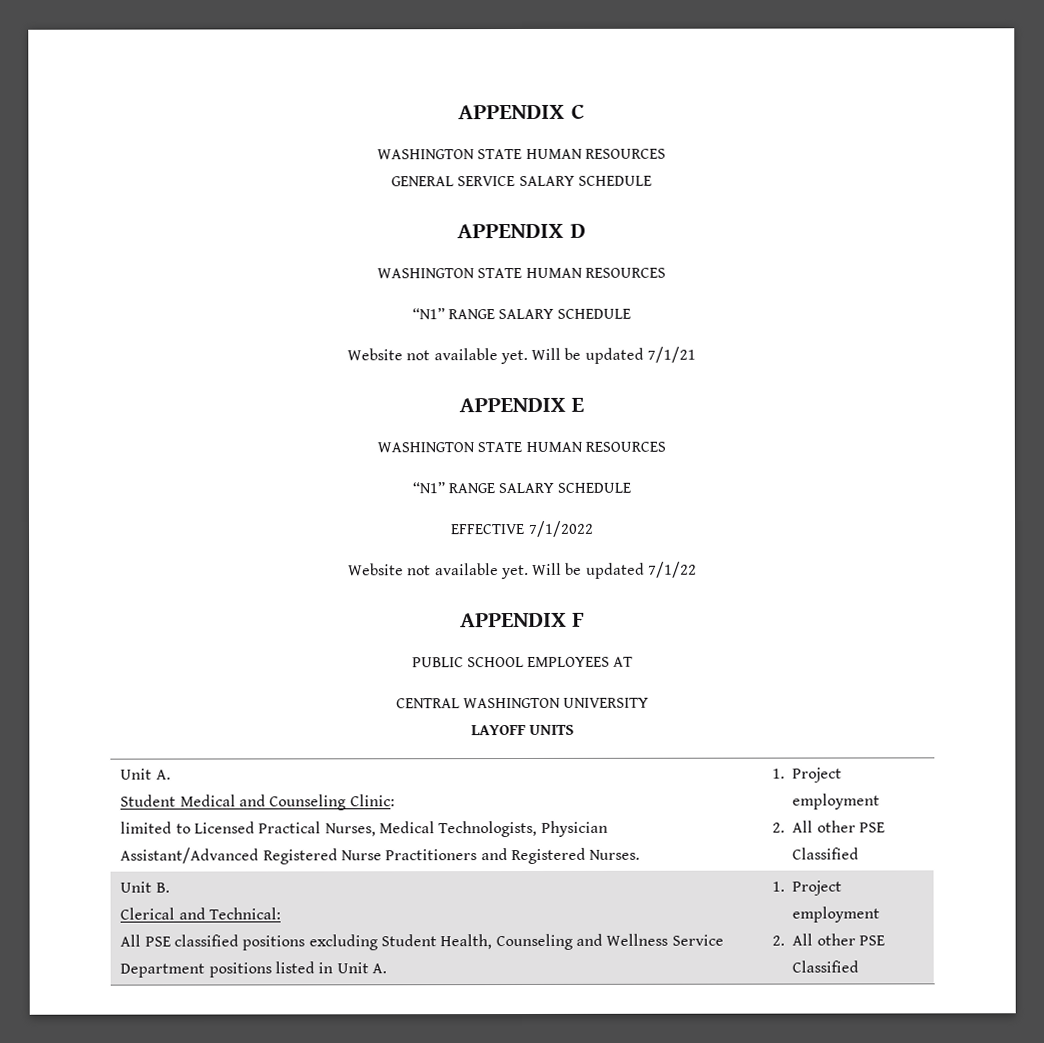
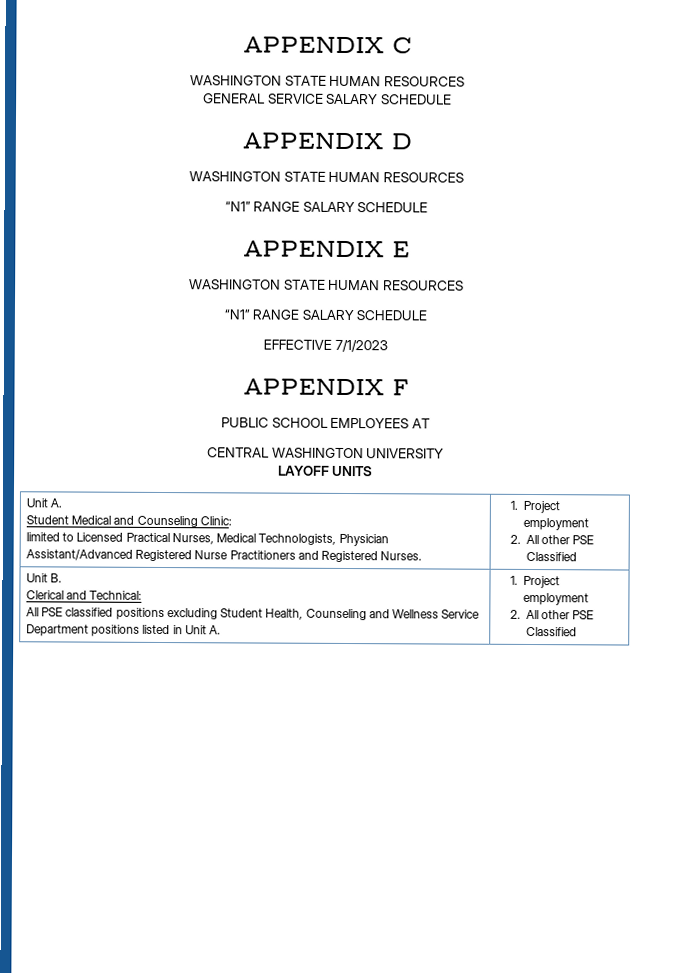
[346,346,697,365] // Website not available yet. Will be updated 7/1/21 -> (429, 207) none
[527,520,594,537] [347,561,698,580] 7/1/2022 // Website not available yet. Will be updated 7/1/22 -> [334,339,388,353] 7/1/2023

